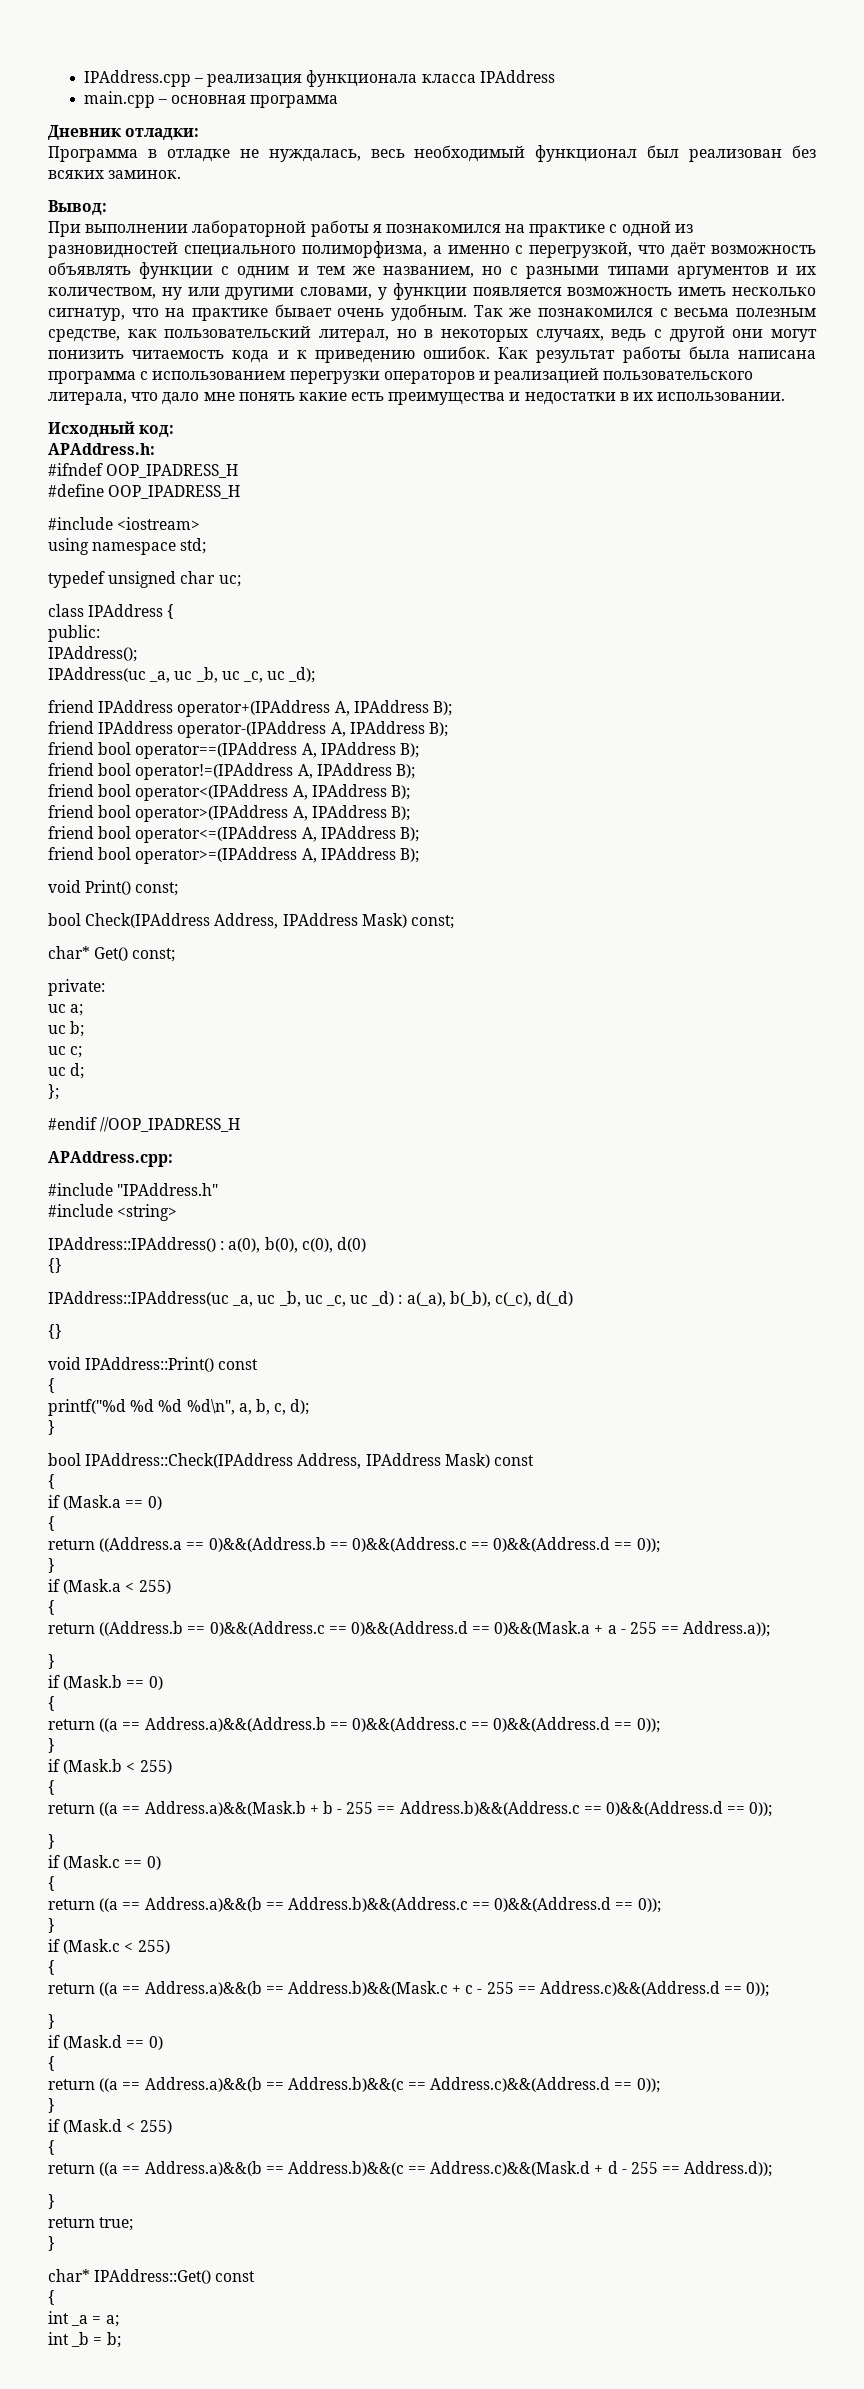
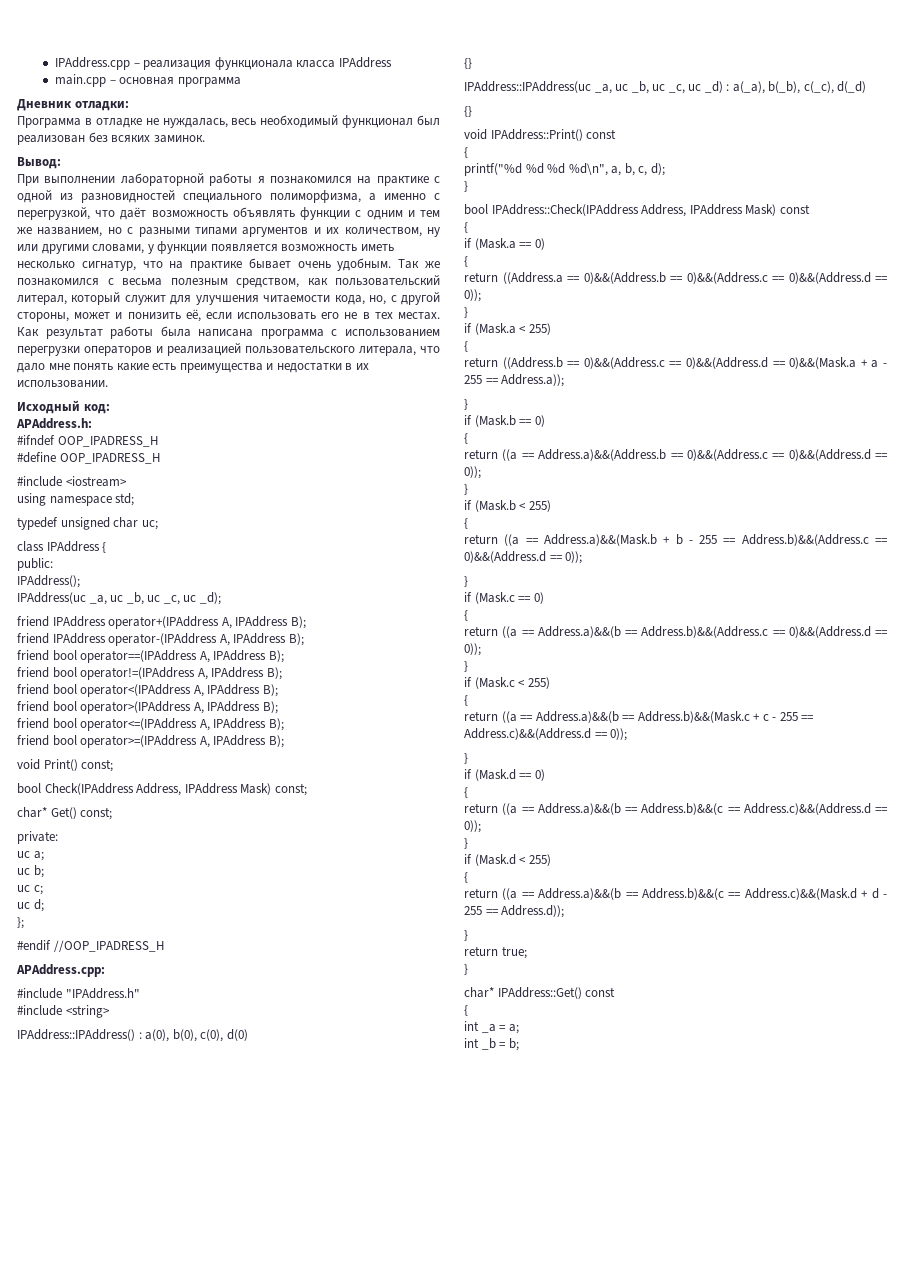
[48,329,120,342] средстве, -> [236,278,299,288] средством,
[396,326,817,342] [48,346,491,363] но в некоторых случаях, ведь с другой они могут понизить читаемость кода и к приведению ошибок. -> [71,292,440,305] [17,309,441,322] который служит для улучшения читаемости кода, но, с другой стороны, может и понизить её, если использовать его не в тех местах.

